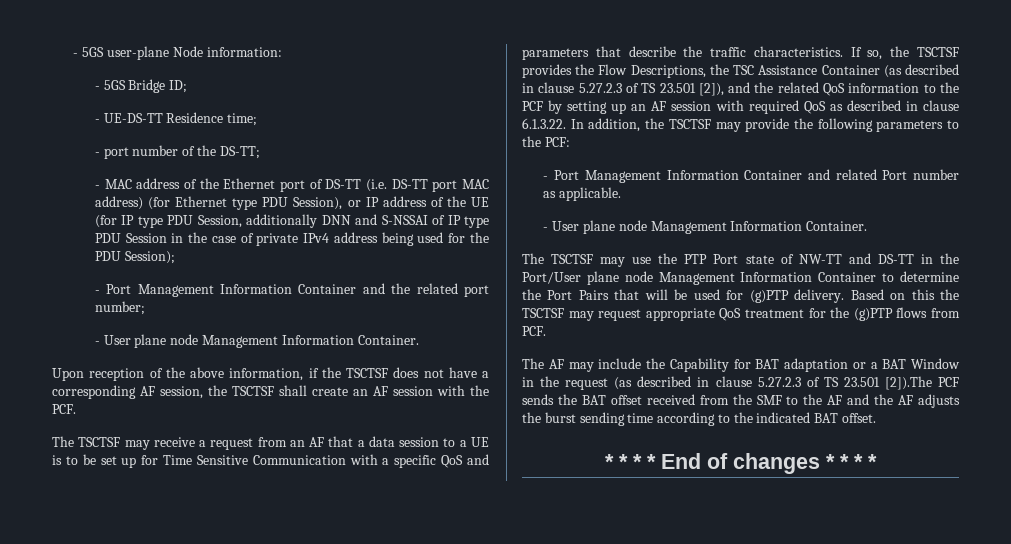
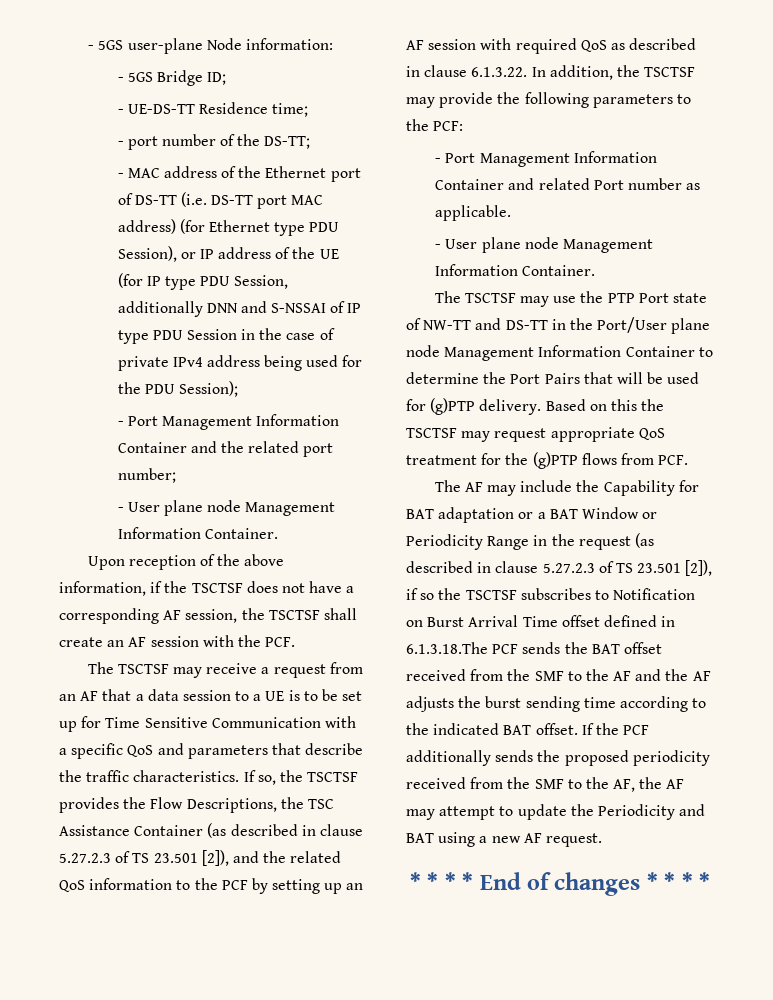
(960, 363) none -> [642,512,658,519] [406,534,530,550] or Periodicity Range
[884,376,932,390] [2]).The -> [685,560,713,576] [406,588,696,600] [406,615,676,627] [406,642,488,654] [2]), if so the TSCTSF subscribes to Notification on Burst Arrival Time offset defined in 6.1.3.18.The
(877, 418) none -> [581,723,650,735] [406,750,710,766] [406,777,685,792] [406,804,706,820] [406,832,602,847] If the PCF additionally sends the proposed periodicity received from the SMF to the AF, the AF may attempt to update the Periodicity and BAT using a new AF request.

